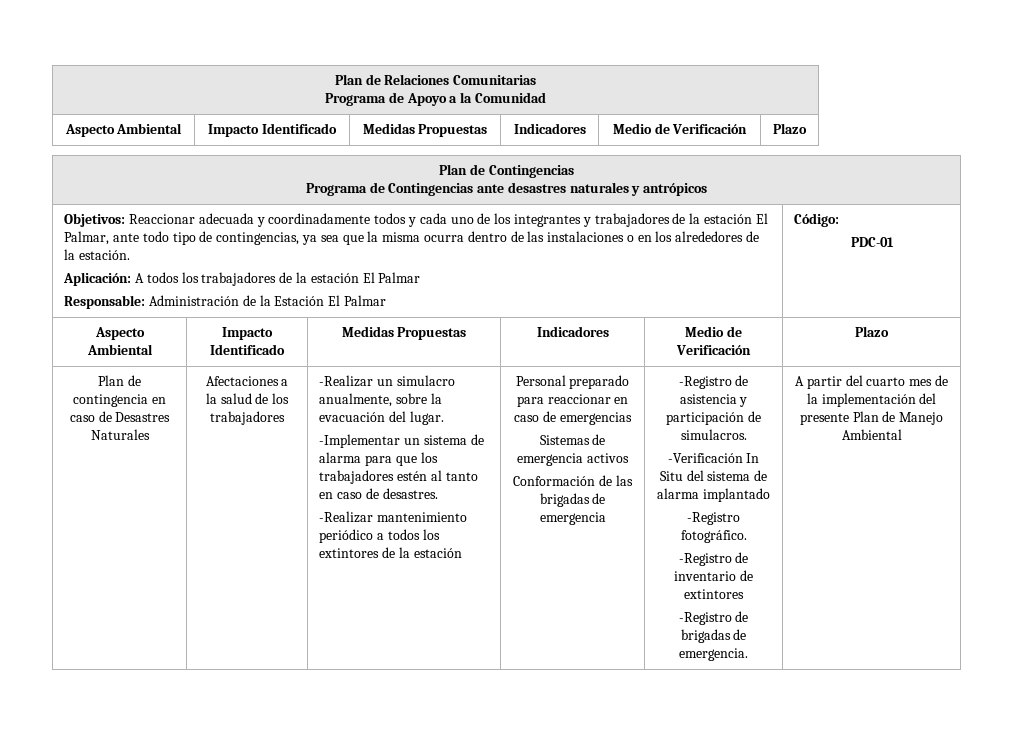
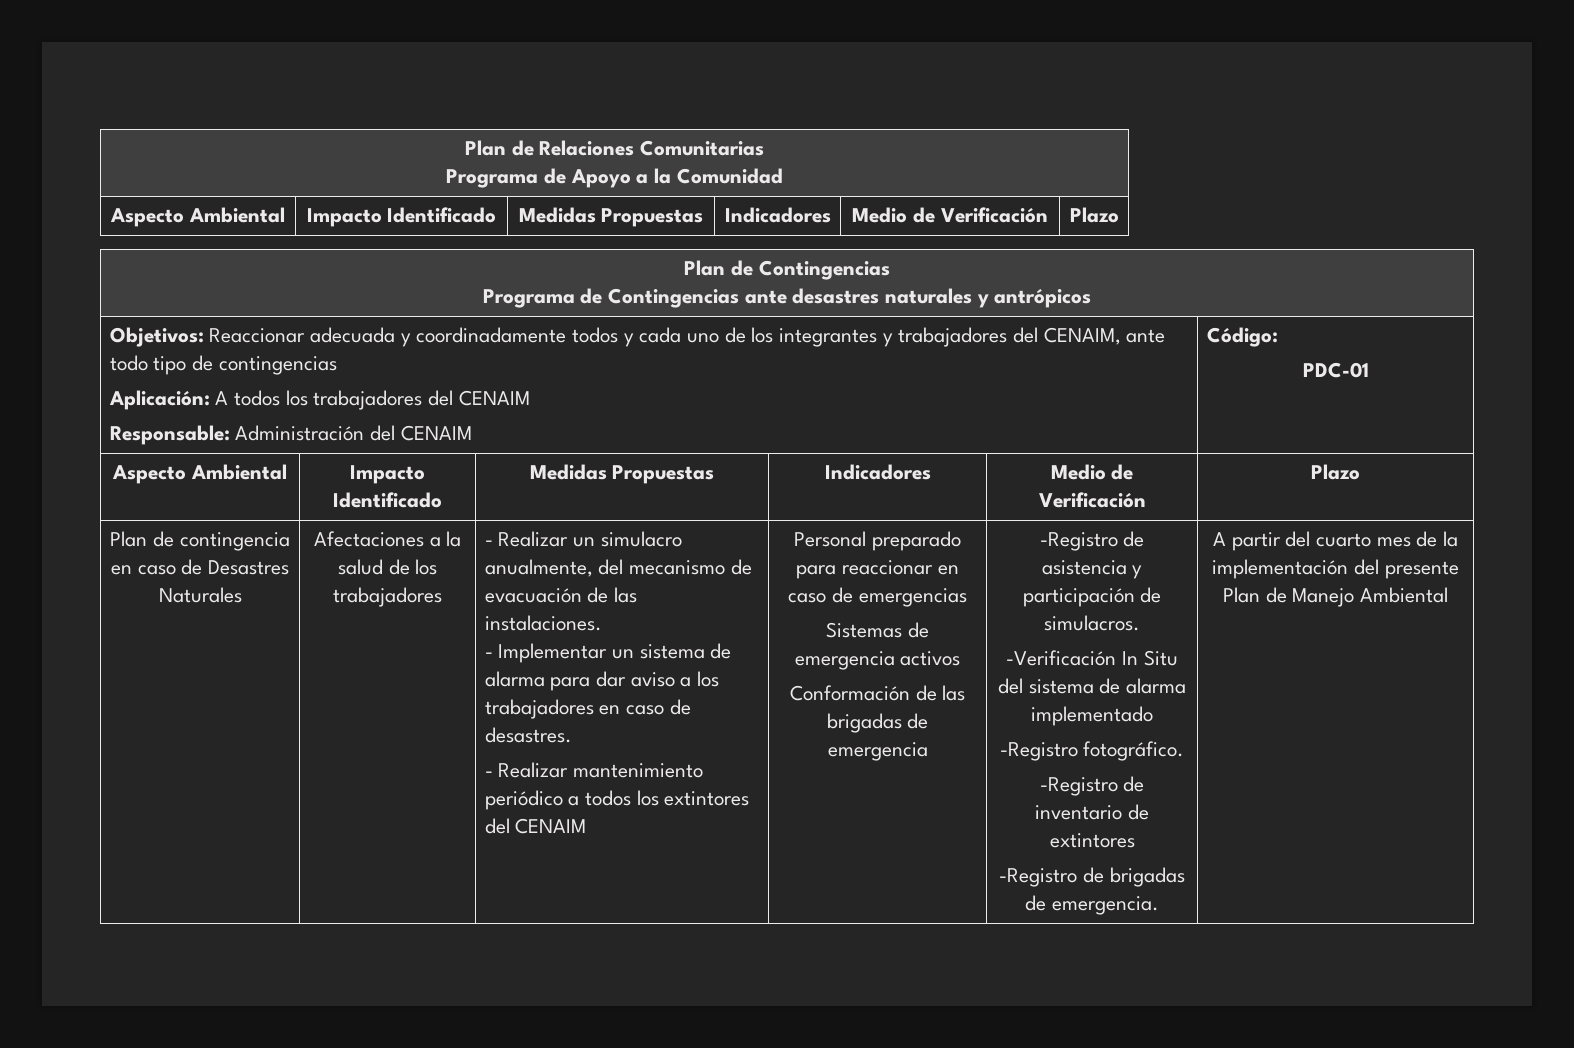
[672,213,768,224] [64,231,759,245] [64,249,131,260] de la estación El Palmar, ante todo tipo de contingencias, ya sea que la misma ocurra dentro de las instalaciones o en los alrededores de la estación. -> [1013,327,1166,345] [109,355,337,375] del CENAIM, ante todo tipo de contingencias
[279,272,421,283] [64,295,387,309] de la estación El Palmar // Responsable: Administración de la Estación El Palmar -> [428,390,530,406] [109,425,472,445] del CENAIM // Responsable: Administración del CENAIM
[319,375,374,387] -Realizar -> [484,531,569,547] - Realizar
[396,393,442,404] [319,411,444,425] [319,434,401,448] sobre la evacuación del lugar. // -Implementar -> [598,559,752,575] [484,587,638,603] [484,615,602,631] [484,643,608,663] del mecanismo de evacuación de las instalaciones. // - Implementar
[395,452,438,466] [319,470,478,484] que los trabajadores estén al tanto -> [596,671,720,687] [484,699,594,719] dar aviso a los trabajadores
[319,511,374,523] -Realizar -> [484,762,569,778] - Realizar
[382,547,462,558] de la estación -> [484,818,587,834] del CENAIM
[702,488,770,502] implantado -> [1031,706,1153,726] implementado

